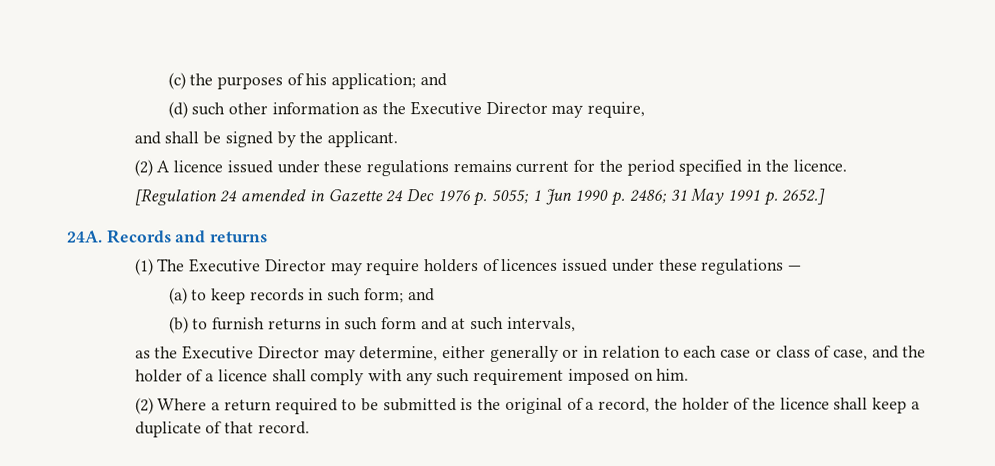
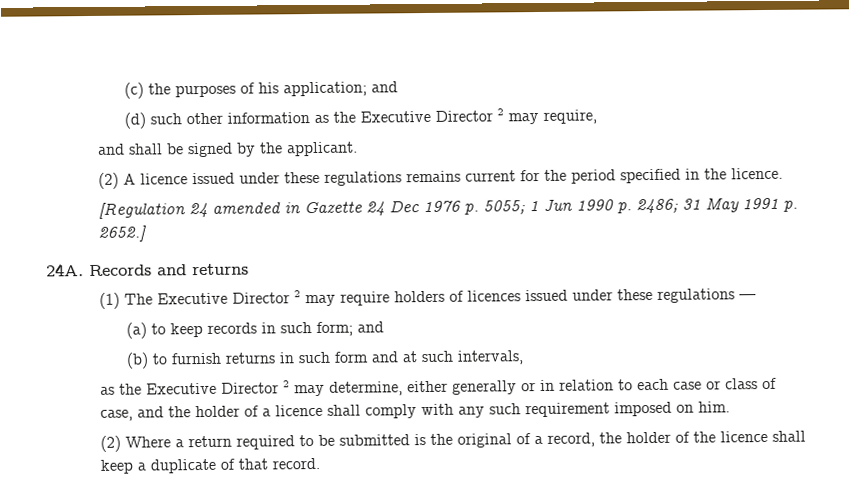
(548, 108) none -> [497,108,505,116] 2
(327, 265) none -> [294,290,302,298] 2
(320, 352) none -> [283,380,291,388] 2

